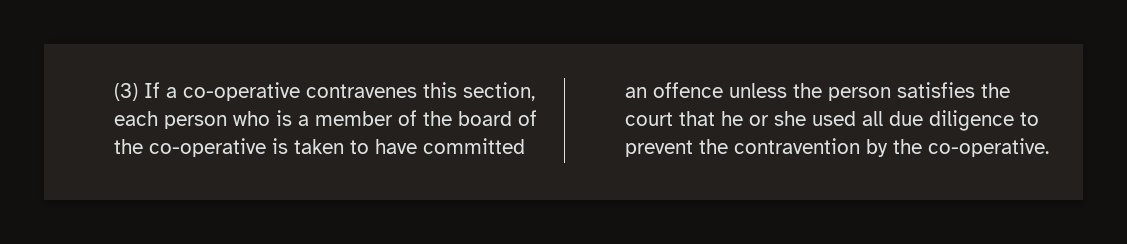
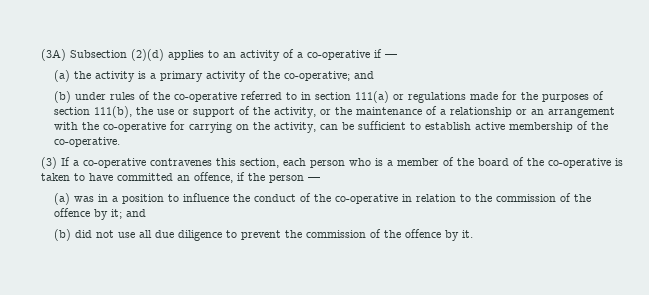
(114, 92) none -> [41,49,398,61] [54,70,375,82] [54,91,605,103] [54,106,616,118] [54,121,609,133] [54,137,121,147] (3A) Subsection (2)(d) applies to an activity of a co-operative if — // (a) the activity is a primary activity of the co-operative; and // (b) under rules of the co-operative referred to in section 111(a) or regulations made for the purposes of section 111(b), the use or support of the activity, or the maintenance of a relationship or an arrangement with the co-operative for carrying on the activity, can be sufficient to establish active membership of the co-operative. //
[653,82,1011,101] [625,111,857,126] offence unless the person satisfies the court that he or she used -> [194,172,321,183] [54,193,592,205] [54,208,147,220] [54,229,136,241] offence, if the person — // (a) was in a position to influence the conduct of the co-operative in relation to the commission of the offence by it; and // (b) did not use
[734,138,1050,157] contravention by the co-operative. -> [306,229,474,241] commission of the offence by it.

